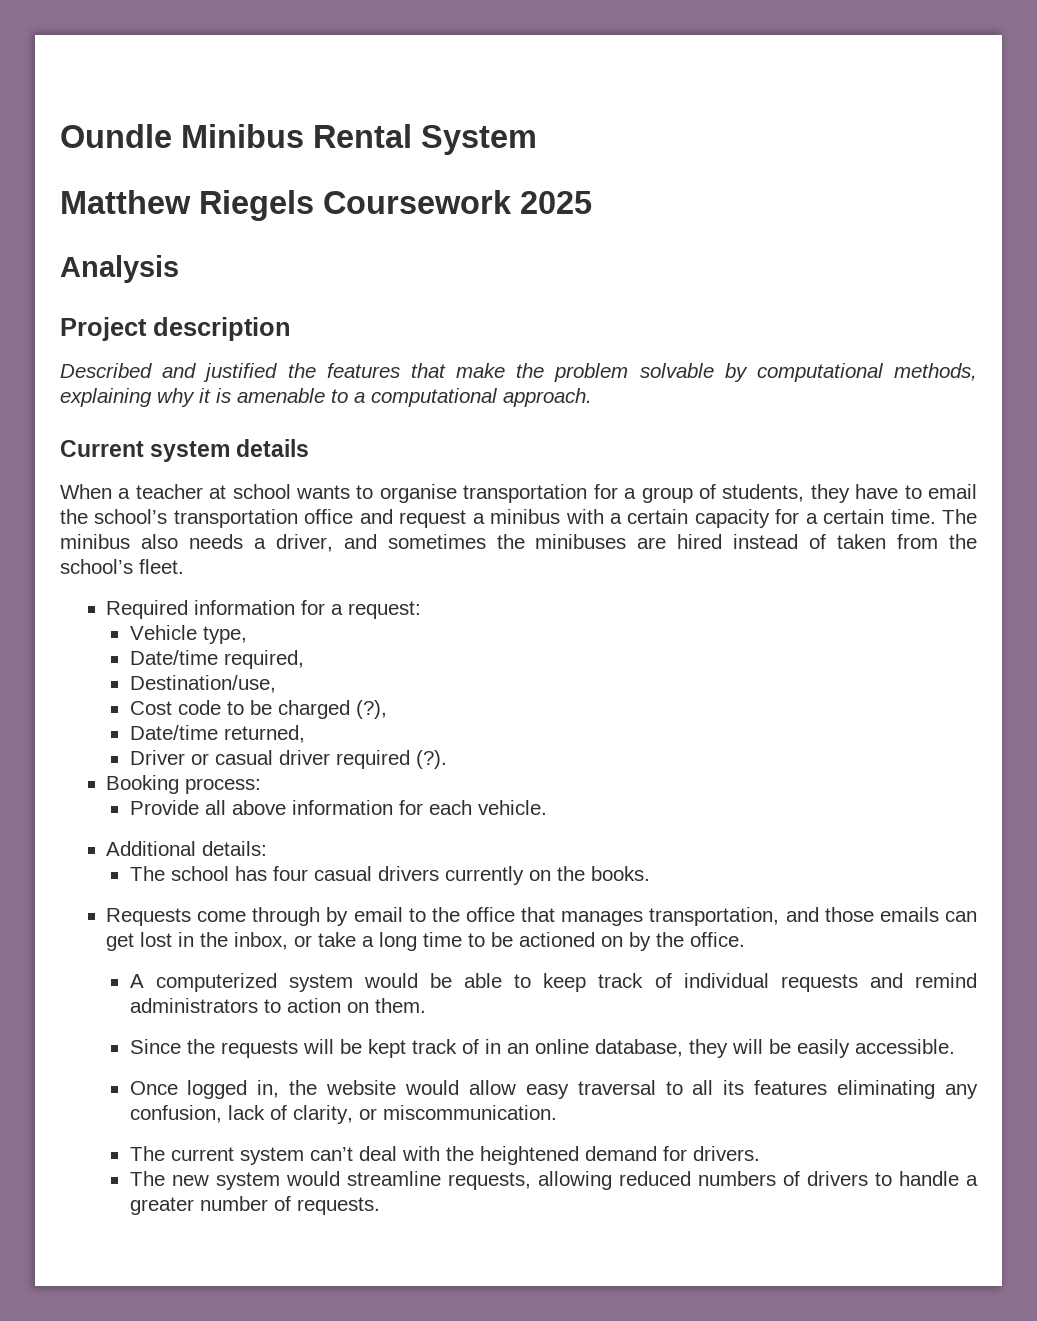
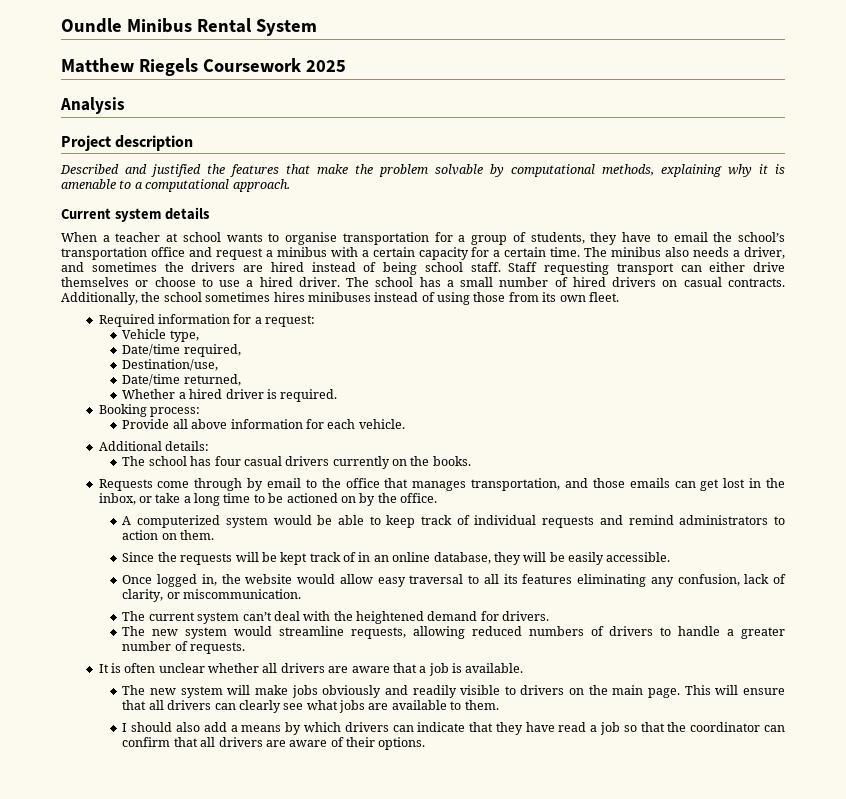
[535,534,627,549] minibuses -> [191,262,236,272] drivers
[837,534,977,549] [60,559,133,574] taken from the school’s -> [383,262,785,275] [61,277,785,287] [61,292,586,305] being school staff. Staff requesting transport can either drive themselves or choose to use a hired driver. The school has a small number of hired drivers on casual contracts. Additionally, the school sometimes hires minibuses instead of using those from its own
[129,700,387,719] [129,725,305,743] [129,750,447,769] Cost code to be charged (?), // Date/time returned, // Driver or casual driver required (?). -> [122,374,241,386] [122,389,338,402] Date/time returned, // Whether a hired driver is required.
(380, 1206) none -> [98,663,524,676] [122,685,785,698] [122,700,499,713] [122,722,785,735] [122,737,426,750] // It is often unclear whether all drivers are aware that a job is available. // The new system will make jobs obviously and readily visible to drivers on the main page. This will ensure that all drivers can clearly see what jobs are available to them. // I should also add a means by which drivers can indicate that they have read a job so that the coordinator can confirm that all drivers are aware of their options.

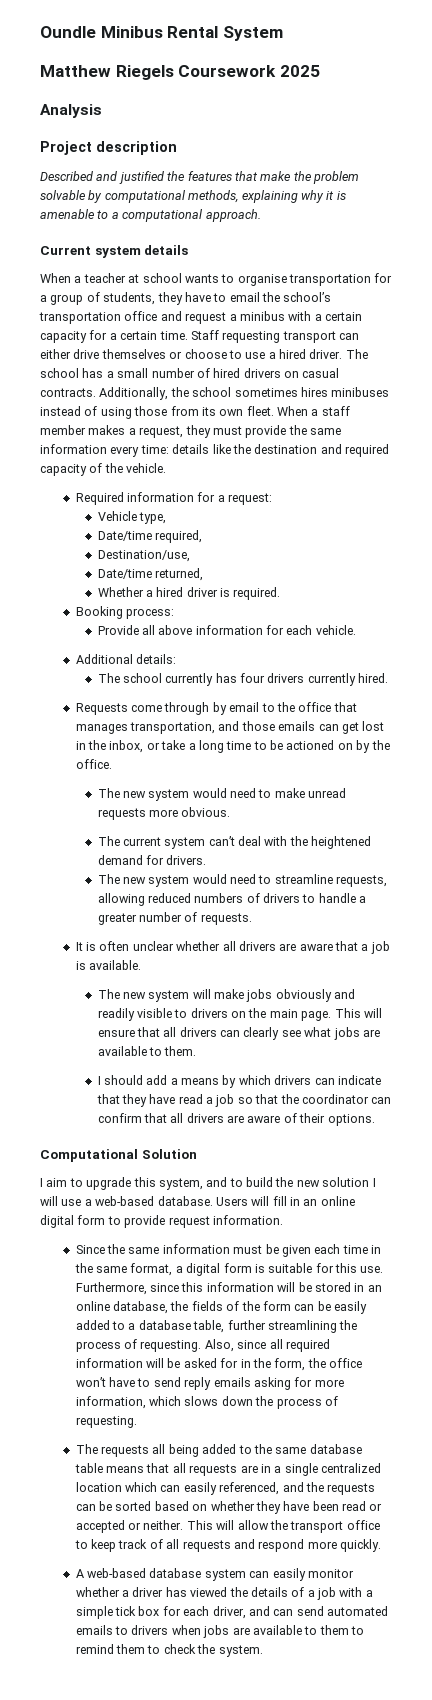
[584,247,785,259] [61,262,501,275] The minibus also needs a driver, and sometimes the drivers are hired instead of being school staff. -> (188, 335) none
(619, 297) none -> [277,406,350,416] [40,425,341,438] [40,444,389,457] [40,463,167,476] When a staff member makes a request, they must provide the same information every time: details like the destination and required capacity of the vehicle.
(187, 461) none -> [165,673,214,686] currently
[243,456,282,466] casual -> (266, 678) none
[392,456,471,466] on the books. -> [358,673,389,683] hired.
[122,515,785,528] [122,530,215,540] [122,552,671,565] [122,574,786,587] [122,589,302,602] A computerized system would be able to keep track of individual requests and remind administrators to action on them. // Since the requests will be kept track of in an online database, they will be easily accessible. // Once logged in, the website would allow easy traversal to all its features eliminating any confusion, lack of clarity, or miscommunication. -> [97,788,347,801] [97,807,231,820] The new system would need to make unread requests more obvious.
(273, 631) none -> [230,874,272,884] need to
[175,722,200,732] also -> (143, 1080) none
(426, 743) none -> [40,1149,197,1162] [40,1177,376,1190] [40,1196,355,1206] [40,1215,283,1228] [75,1244,382,1257] [74,1263,384,1276] [75,1282,382,1295] [75,1301,368,1314] [75,1320,358,1333] [75,1339,330,1352] [75,1358,363,1371] [75,1377,344,1390] [75,1396,338,1409] [75,1416,137,1428] [75,1444,362,1457] [74,1463,382,1476] [75,1482,376,1495] [75,1501,383,1514] [75,1520,380,1533] [74,1539,382,1552] [75,1568,354,1581] [75,1587,373,1600] [75,1606,389,1619] [75,1625,365,1638] [75,1644,263,1657] // Computational Solution // I aim to upgrade this system, and to build the new solution I will use a web-based database. Users will fill in an online digital form to provide request information. // Since the same information must be given each time in the same format, a digital form is suitable for this use. Furthermore, since this information will be stored in an online database, the fields of the form can be easily added to a database table, further streamlining the process of requesting. Also, since all required information will be asked for in the form, the office won’t have to send reply emails asking for more information, which slows down the process of requesting. // The requests all being added to the same database table means that all requests are in a single centralized location which can easily referenced, and the requests can be sorted based on whether they have been read or accepted or neither. This will allow the transport office to keep track of all requests and respond more quickly. // A web-based database system can easily monitor whether a driver has viewed the details of a job with a simple tick box for each driver, and can send automated emails to drivers when jobs are available to them to remind them to check the system.

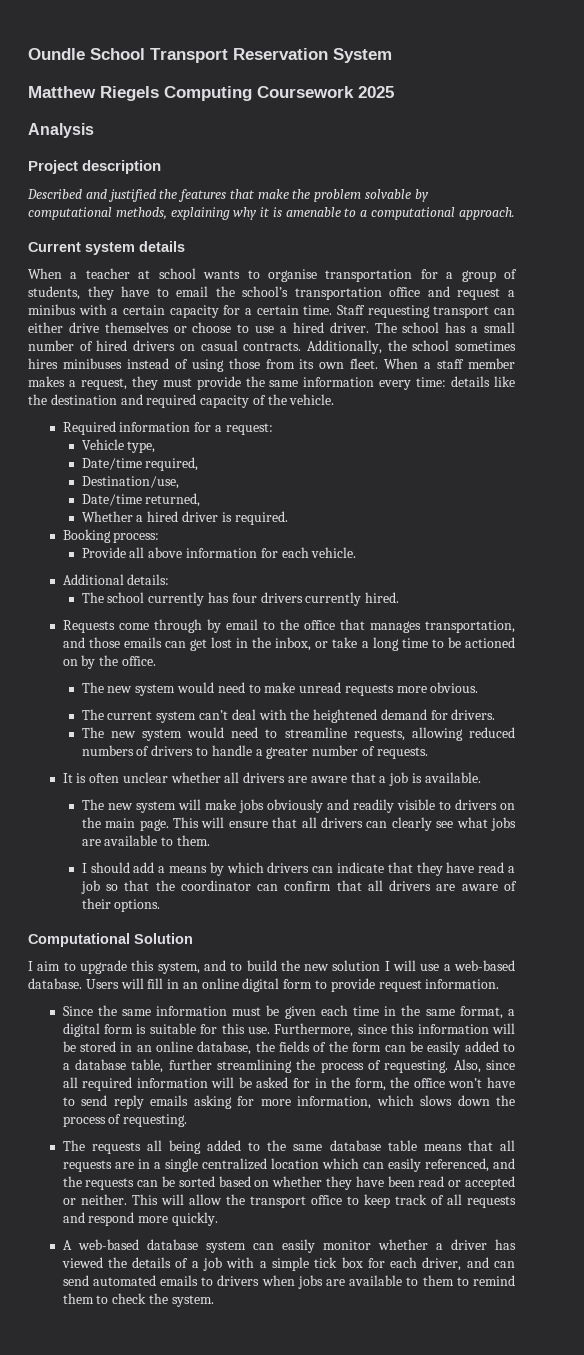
[100,26,219,38] Minibus Rental -> [90,48,328,63] School Transport Reservation
(174, 72) none -> [164,86,252,101] Computing

